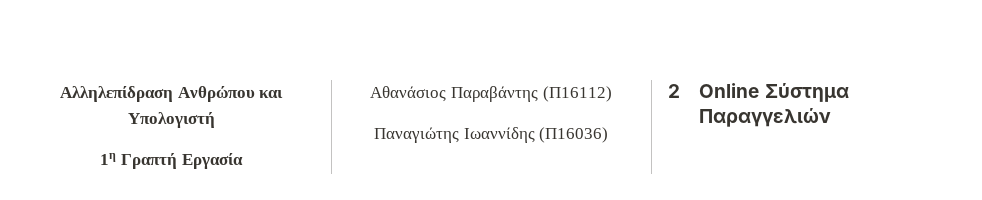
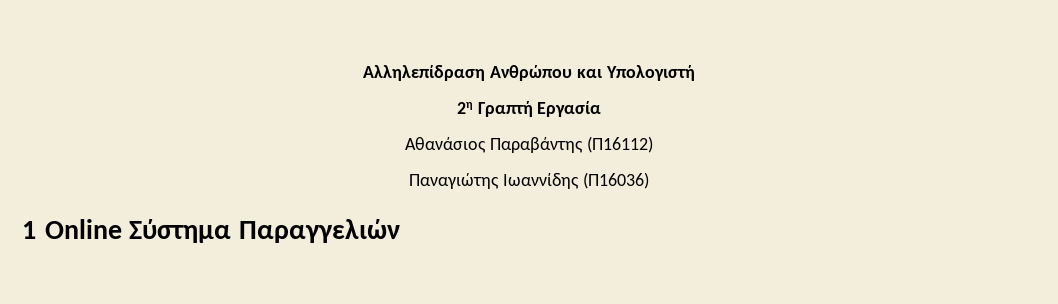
[100,153,117,165] 1η -> [456,102,473,114] 2η
[668,84,680,98] 2 -> [22,221,36,239] 1

